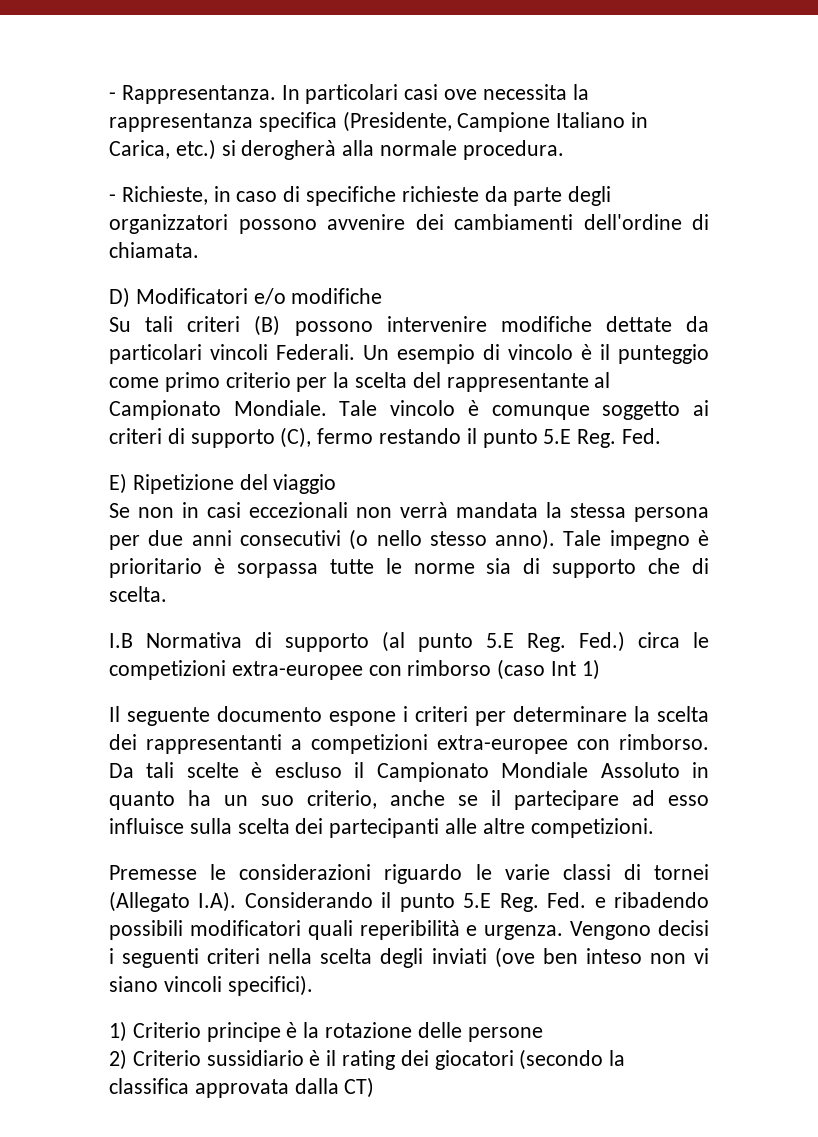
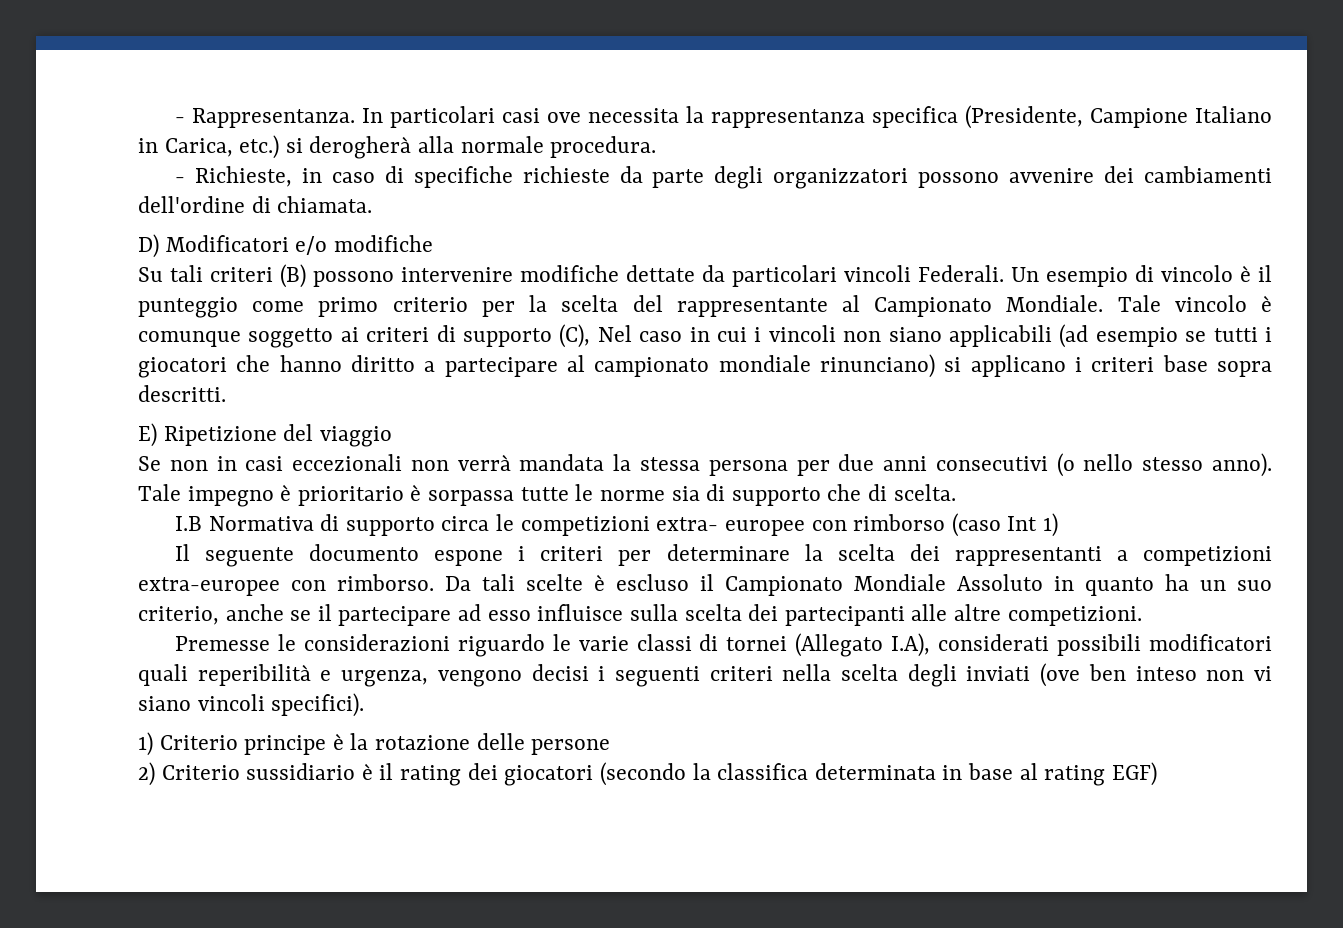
[317,428,662,448] fermo restando il punto 5.E Reg. Fed. -> [597,324,1272,348] [138,354,1272,378] [138,385,226,402] Nel caso in cui i vincoli non siano applicabili (ad esempio se tutti i giocatori che hanno diritto a partecipare al campionato mondiale rinunciano) si applicano i criteri base sopra descritti.
[382,631,625,652] (al punto 5.E Reg. Fed.) -> (435, 526) none
[231,661,363,680] extra-europee -> [656,517,805,536] extra- europee
[198,891,710,912] I.A). Considerando il punto 5.E Reg. Fed. e ribadendo -> [891,633,1050,657] I.A), considerati
[484,921,652,940] urgenza. Vengono -> [341,670,522,687] urgenza, vengono
[194,1077,375,1098] approvata dalla CT) -> [814,762,1157,786] determinata in base al rating EGF)

